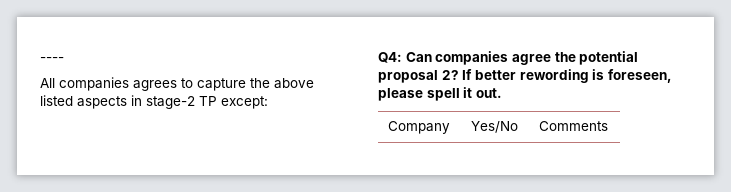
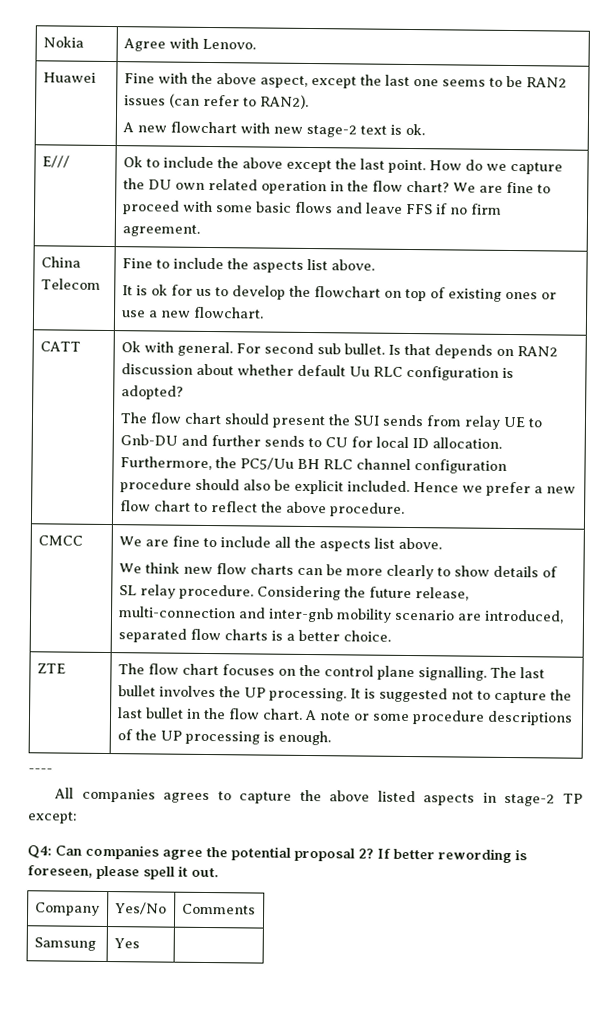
(40, 59) none -> [42,36,84,48] [122,37,256,52] [42,72,96,83] [123,72,567,89] [123,93,309,109] [121,121,425,138] [41,155,70,168] [122,156,563,175] [122,178,551,195] [122,200,502,215] [121,224,200,237] [40,256,81,268] [40,278,101,290] [121,257,375,273] [121,284,557,302] [120,306,264,319] [39,341,81,352] [120,341,558,359] [120,363,514,381] [120,385,184,400] [119,412,543,430] [119,434,502,449] [119,456,507,474] [119,478,576,497] [119,500,405,517] [37,535,83,546] [118,535,442,552] [118,562,558,580] [118,584,469,601] [118,606,564,624] [117,628,391,643] [36,663,66,674] [117,663,545,681] [117,685,572,704] [116,707,573,726] [116,729,331,746] Nokia | Agree with Lenovo. // Huawei | Fine with the above aspect, except the last one seems to be RAN2 issues (can refer to RAN2). // A new flowchart with new stage-2 text is ok. // E/// | Ok to include the above except the last point. How do we capture the DU own related operation in the flow chart? We are fine to proceed with some basic flows and leave FFS if no firm agreement. // China Telecom | Fine to include the aspects list above. // It is ok for us to develop the flowchart on top of existing ones or use a new flowchart. // CATT | Ok with general. For second sub bullet. Is that depends on RAN2 discussion about whether default Uu RLC configuration is adopted? // The flow chart should present the SUI sends from relay UE to Gnb-DU and further sends to CU for local ID allocation. Furthermore, the PC5/Uu BH RLC channel configuration procedure should also be explicit included. Hence we prefer a new flow chart to reflect the above procedure. // CMCC | We are fine to include all the aspects list above. // We think new flow charts can be more clearly to show details of SL relay procedure. Considering the future release, multi-connection and inter-gnb mobility scenario are introduced, separated flow charts is a better choice. // ZTE | The flow chart focuses on the control plane signalling. The last bullet involves the UP processing. It is suggested not to capture the last bullet in the flow chart. A note or some procedure descriptions of the UP processing is enough. //
(609, 126) none -> [33,937,96,951] [113,938,140,949] // Samsung | Yes |

